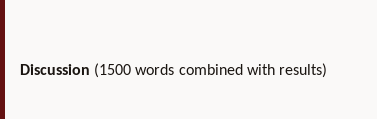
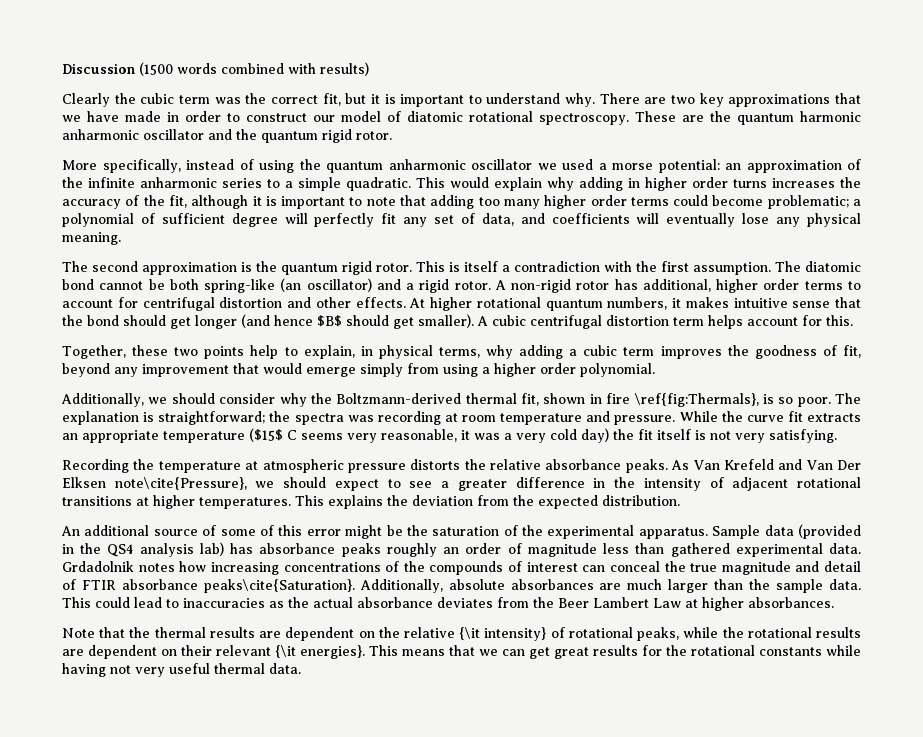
(327, 70) none -> [62,93,861,107] [62,111,861,125] [62,129,392,143] [62,159,861,173] [62,177,861,191] [62,195,861,209] [62,213,861,227] [62,232,121,245] [62,261,861,275] [62,278,862,293] [62,297,861,311] [62,314,853,329] [62,345,862,359] [62,363,655,377] [61,393,861,407] [62,411,861,425] [62,428,837,443] [62,459,861,473] [62,477,862,491] [62,495,680,509] [61,524,862,539] [62,542,862,557] [62,561,861,575] [62,579,861,593] [62,597,834,611] [62,627,861,641] [62,645,861,659] [62,663,301,677] // Clearly the cubic term was the correct fit, but it is important to understand why. There are two key approximations that we have made in order to construct our model of diatomic rotational spectroscopy. These are the quantum harmonic anharmonic oscillator and the quantum rigid rotor. // More specifically, instead of using the quantum anharmonic oscillator we used a morse potential: an approximation of the infinite anharmonic series to a simple quadratic. This would explain why adding in higher order turns increases the accuracy of the fit, although it is important to note that adding too many higher order terms could become problematic; a polynomial of sufficient degree will perfectly fit any set of data, and coefficients will eventually lose any physical meaning. // The second approximation is the quantum rigid rotor. This is itself a contradiction with the first assumption. The diatomic bond cannot be both spring-like (an oscillator) and a rigid rotor. A non-rigid rotor has additional, higher order terms to account for centrifugal distortion and other effects. At higher rotational quantum numbers, it makes intuitive sense that the bond should get longer (and hence $B$ should get smaller). A cubic centrifugal distortion term helps account for this. // Together, these two points help to explain, in physical terms, why adding a cubic term improves the goodness of fit, beyond any improvement that would emerge simply from using a higher order polynomial. // Additionally, we should consider why the Boltzmann-derived thermal fit, shown in fire \ref{fig:Thermals}, is so poor. The explanation is straightforward; the spectra was recording at room temperature and pressure. While the curve fit extracts an appropriate temperature ($15$ C seems very reasonable, it was a very cold day) the fit itself is not very satisfying. // Recording the temperature at atmospheric pressure distorts the relative absorbance peaks. As Van Krefeld and Van Der Elksen note\cite{Pressure}, we should expect to see a greater difference in the intensity of adjacent rotational transitions at higher temperatures. This explains the deviation from the expected distribution. // An additional source of some of this error might be the saturation of the experimental apparatus. Sample data (provided in the QS4 analysis lab) has absorbance peaks roughly an order of magnitude less than gathered experimental data. Grdadolnik notes how increasing concentrations of the compounds of interest can conceal the true magnitude and detail of FTIR absorbance peaks\cite{Saturation}. Additionally, absolute absorbances are much larger than the sample data. This could lead to inaccuracies as the actual absorbance deviates from the Beer Lambert Law at higher absorbances. // Note that the thermal results are dependent on the relative {\it intensity} of rotational peaks, while the rotational results are dependent on their relevant {\it energies}. This means that we can get great results for the rotational constants while having not very useful thermal data.

